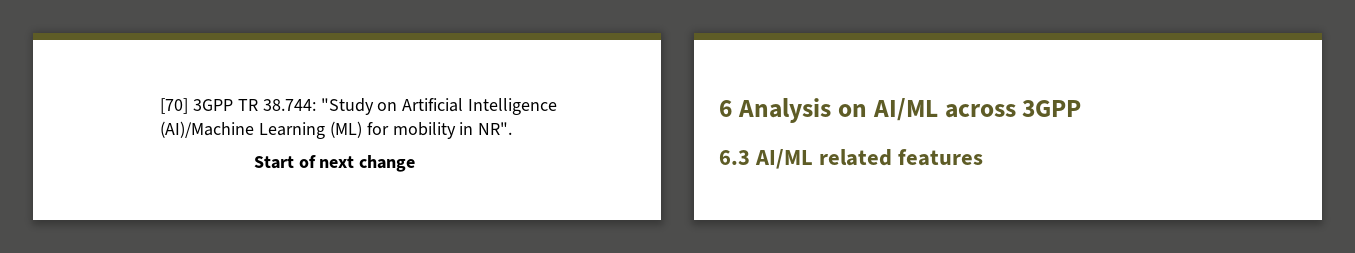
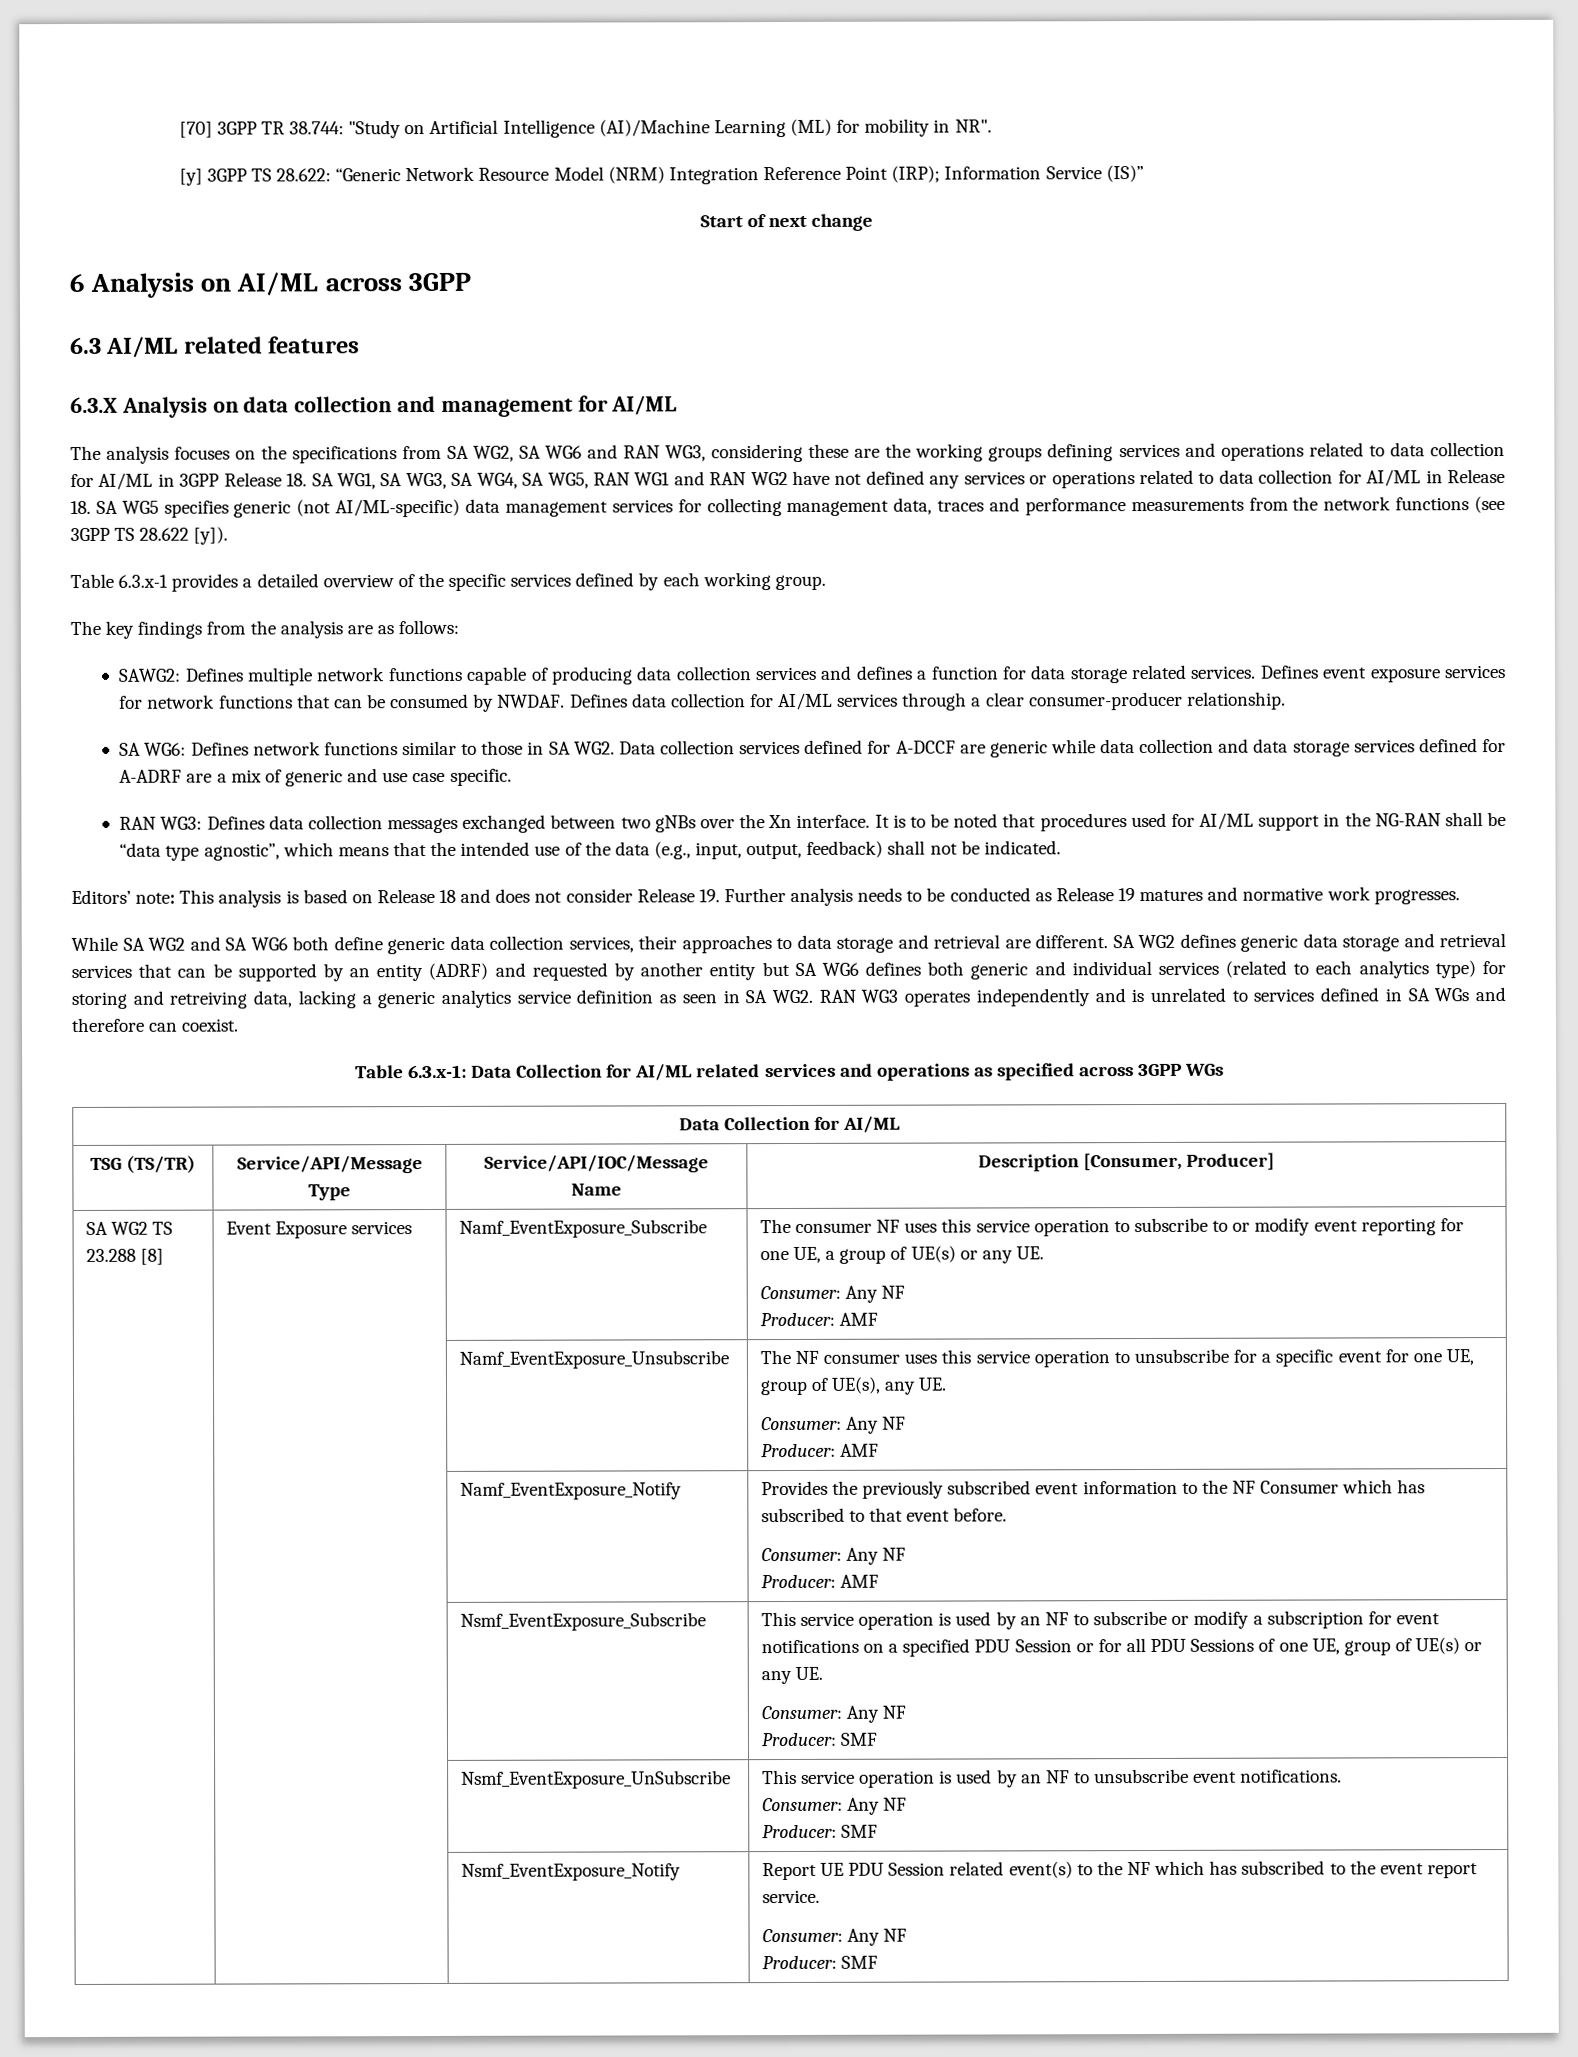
(513, 128) none -> [178,165,1144,186] // [y] 3GPP TS 28.622: “Generic Network Resource Model (NRM) Integration Reference Point (IRP); Information Service (IS)”
(984, 157) none -> [70,395,678,418] [70,442,1505,464] [70,468,1505,490] [70,495,1505,518] [70,526,229,545] [70,572,826,592] [70,619,460,639] [118,664,1506,686] [119,691,1286,712] [119,738,1507,758] [119,768,512,787] [119,811,1506,834] [119,840,1061,861] [71,886,1460,908] [71,932,1506,955] [71,960,1506,982] [71,986,1507,1010] [71,1017,240,1033] [354,1063,1225,1081] [678,1115,902,1133] [89,1155,197,1174] [236,1155,423,1174] [308,1184,351,1201] [484,1154,709,1173] [571,1183,622,1196] [977,1152,1276,1172] [85,1221,174,1235] [85,1248,165,1265] [225,1221,413,1239] [458,1219,707,1238] [759,1217,1464,1237] [759,1245,1044,1264] [759,1285,906,1303] [759,1312,879,1327] [458,1350,729,1369] [759,1348,1474,1368] [759,1376,948,1396] [760,1416,907,1434] [760,1443,880,1458] [459,1482,682,1500] [760,1479,1426,1499] [760,1507,1008,1523] [760,1547,907,1565] [760,1574,880,1589] [459,1612,706,1631] [760,1610,1440,1630] [760,1637,1483,1657] [760,1666,824,1685] [760,1705,907,1723] [760,1732,879,1747] [460,1770,731,1789] [761,1768,1343,1788] [761,1797,908,1815] [761,1824,879,1839] [460,1863,681,1881] [761,1860,1478,1881] [761,1889,820,1904] [761,1928,908,1946] [761,1955,879,1970] // 6.3.X Analysis on data collection and management for AI/ML // The analysis focuses on the specifications from SA WG2, SA WG6 and RAN WG3, considering these are the working groups defining services and operations related to data collection for AI/ML in 3GPP Release 18. SA WG1, SA WG3, SA WG4, SA WG5, RAN WG1 and RAN WG2 have not defined any services or operations related to data collection for AI/ML in Release 18. SA WG5 specifies generic (not AI/ML-specific) data management services for collecting management data, traces and performance measurements from the network functions (see 3GPP TS 28.622 [y]). // Table 6.3.x-1 provides a detailed overview of the specific services defined by each working group. // The key findings from the analysis are as follows: // SAWG2: Defines multiple network functions capable of producing data collection services and defines a function for data storage related services. Defines event exposure services for network functions that can be consumed by NWDAF. Defines data collection for AI/ML services through a clear consumer-producer relationship. // SA WG6: Defines network functions similar to those in SA WG2. Data collection services defined for A-DCCF are generic while data collection and data storage services defined for A-ADRF are a mix of generic and use case specific. // RAN WG3: Defines data collection messages exchanged between two gNBs over the Xn interface. It is to be noted that procedures used for AI/ML support in the NG-RAN shall be “data type agnostic”, which means that the intended use of the data (e.g., input, output, feedback) shall not be indicated. // Editors’ note: This analysis is based on Release 18 and does not consider Release 19. Further analysis needs to be conducted as Release 19 matures and normative work progresses. // While SA WG2 and SA WG6 both define generic data collection services, their approaches to data storage and retrieval are different. SA WG2 defines generic data storage and retrieval services that can be supported by an entity (ADRF) and requested by another entity but SA WG6 defines both generic and individual services (related to each analytics type) for storing and retreiving data, lacking a generic analytics service definition as seen in SA WG2. RAN WG3 operates independently and is unrelated to services defined in SA WGs and therefore can coexist. // Table 6.3.x-1: Data Collection for AI/ML related services and operations as specified across 3GPP WGs // Data Collection for AI/ML // TSG (TS/TR) | Service/API/Message Type | Service/API/IOC/Message Name | Description [Consumer, Producer] // SA WG2 TS 23.288 [8] | Event Exposure services | Namf_EventExposure_Subscribe | The consumer NF uses this service operation to subscribe to or modify event reporting for one UE, a group of UE(s) or any UE. // Consumer: Any NF // Producer: AMF // | | Namf_EventExposure_Unsubscribe | The NF consumer uses this service operation to unsubscribe for a specific event for one UE, group of UE(s), any UE. // Consumer: Any NF // Producer: AMF // | | Namf_EventExposure_Notify | Provides the previously subscribed event information to the NF Consumer which has subscribed to that event before. // Consumer: Any NF // Producer: AMF // | | Nsmf_EventExposure_Subscribe | This service operation is used by an NF to subscribe or modify a subscription for event notifications on a specified PDU Session or for all PDU Sessions of one UE, group of UE(s) or any UE. // Consumer: Any NF // Producer: SMF // | | Nsmf_EventExposure_UnSubscribe | This service operation is used by an NF to unsubscribe event notifications. // Consumer: Any NF // Producer: SMF // | | Nsmf_EventExposure_Notify | Report UE PDU Session related event(s) to the NF which has subscribed to the event report service. // Consumer: Any NF // Producer: SMF

